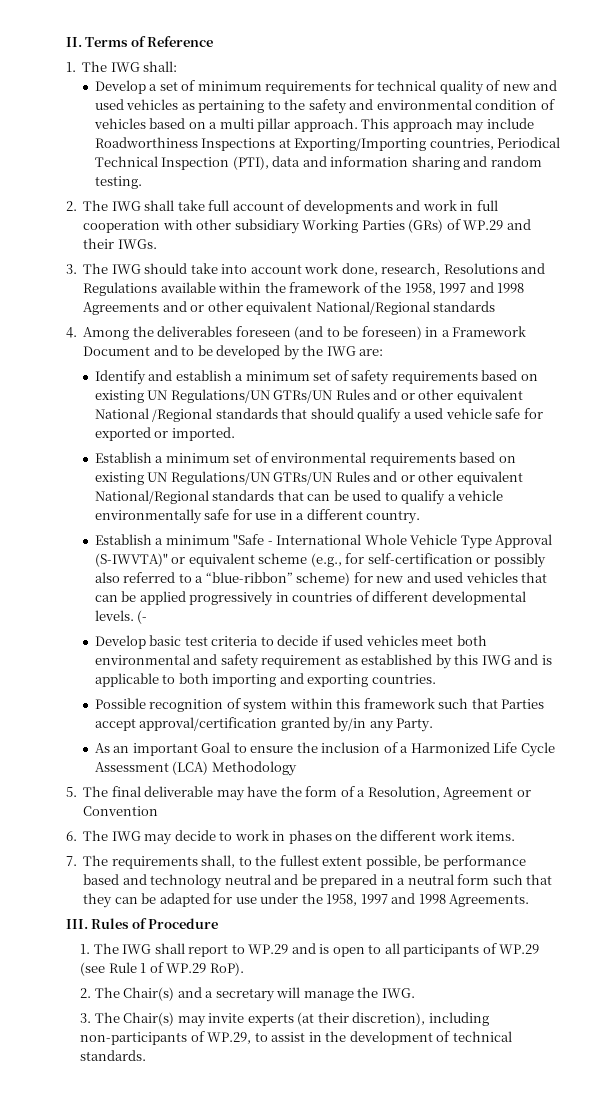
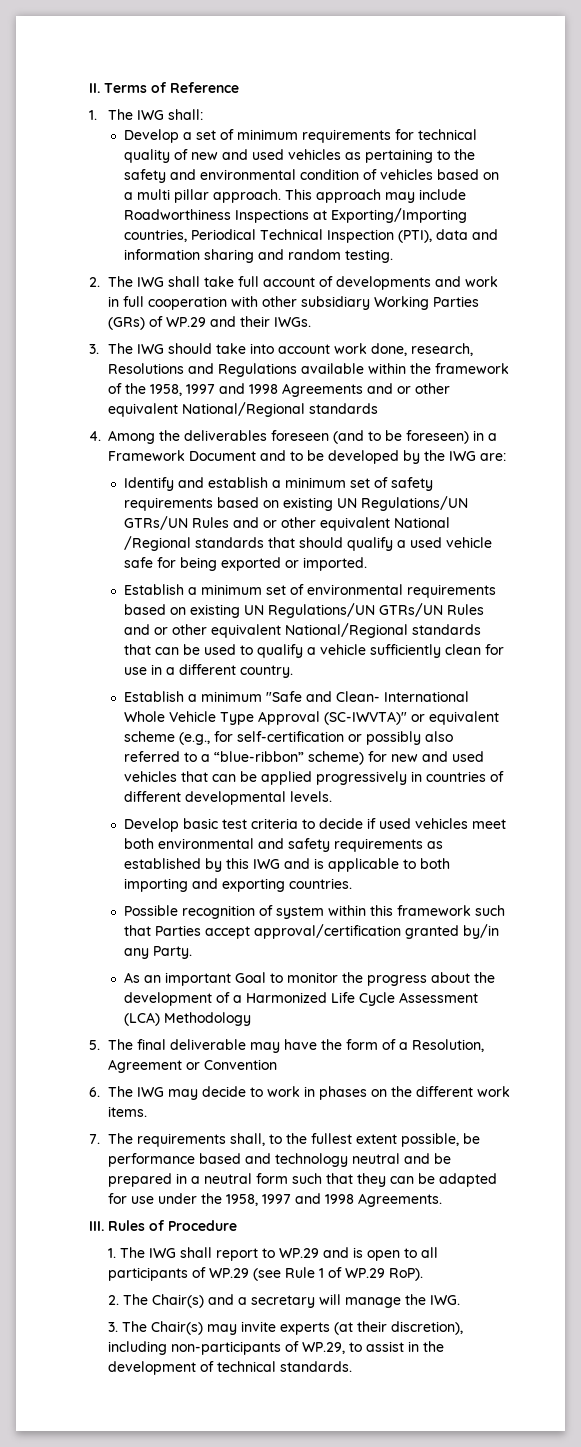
(543, 413) none -> [179,557,217,571] being
[94,509,230,524] environmentally safe -> [369,644,481,658] sufficiently clean
[267,541,273,545] - -> [305,691,380,702] and Clean-
[94,553,168,567] (S-IWVTA)" -> [323,711,407,725] (SC-IWVTA)"
[137,610,148,624] (- -> (332, 796) none
[261,655,342,668] requirement -> [333,838,423,852] requirements
[250,742,381,753] ensure the inclusion -> [286,972,495,986] [123,992,212,1006] monitor the progress about the development

